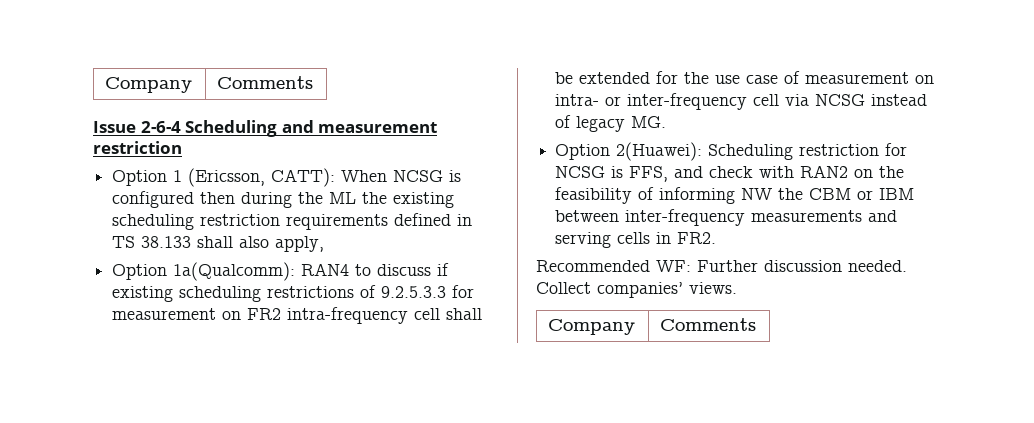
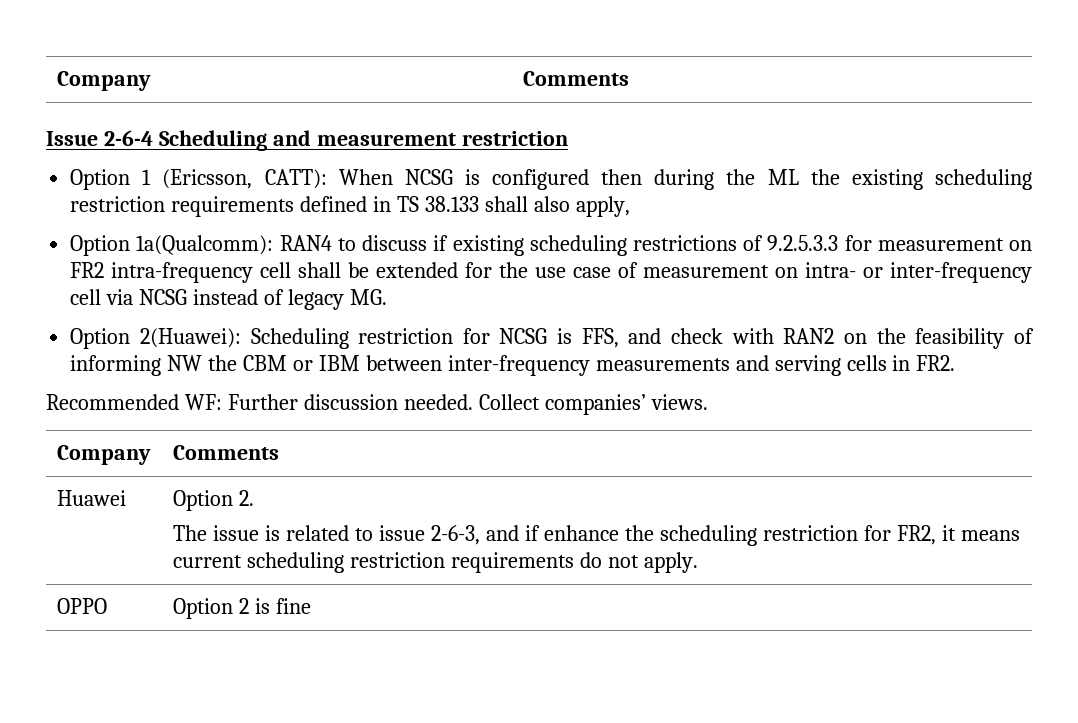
(757, 324) none -> [57,490,127,506] [173,490,255,511] [173,525,1020,546] [173,552,699,573] [57,598,108,614] [173,598,312,619] // Huawei | Option 2. // The issue is related to issue 2-6-3, and if enhance the scheduling restriction for FR2, it means current scheduling restriction requirements do not apply. // OPPO | Option 2 is fine

